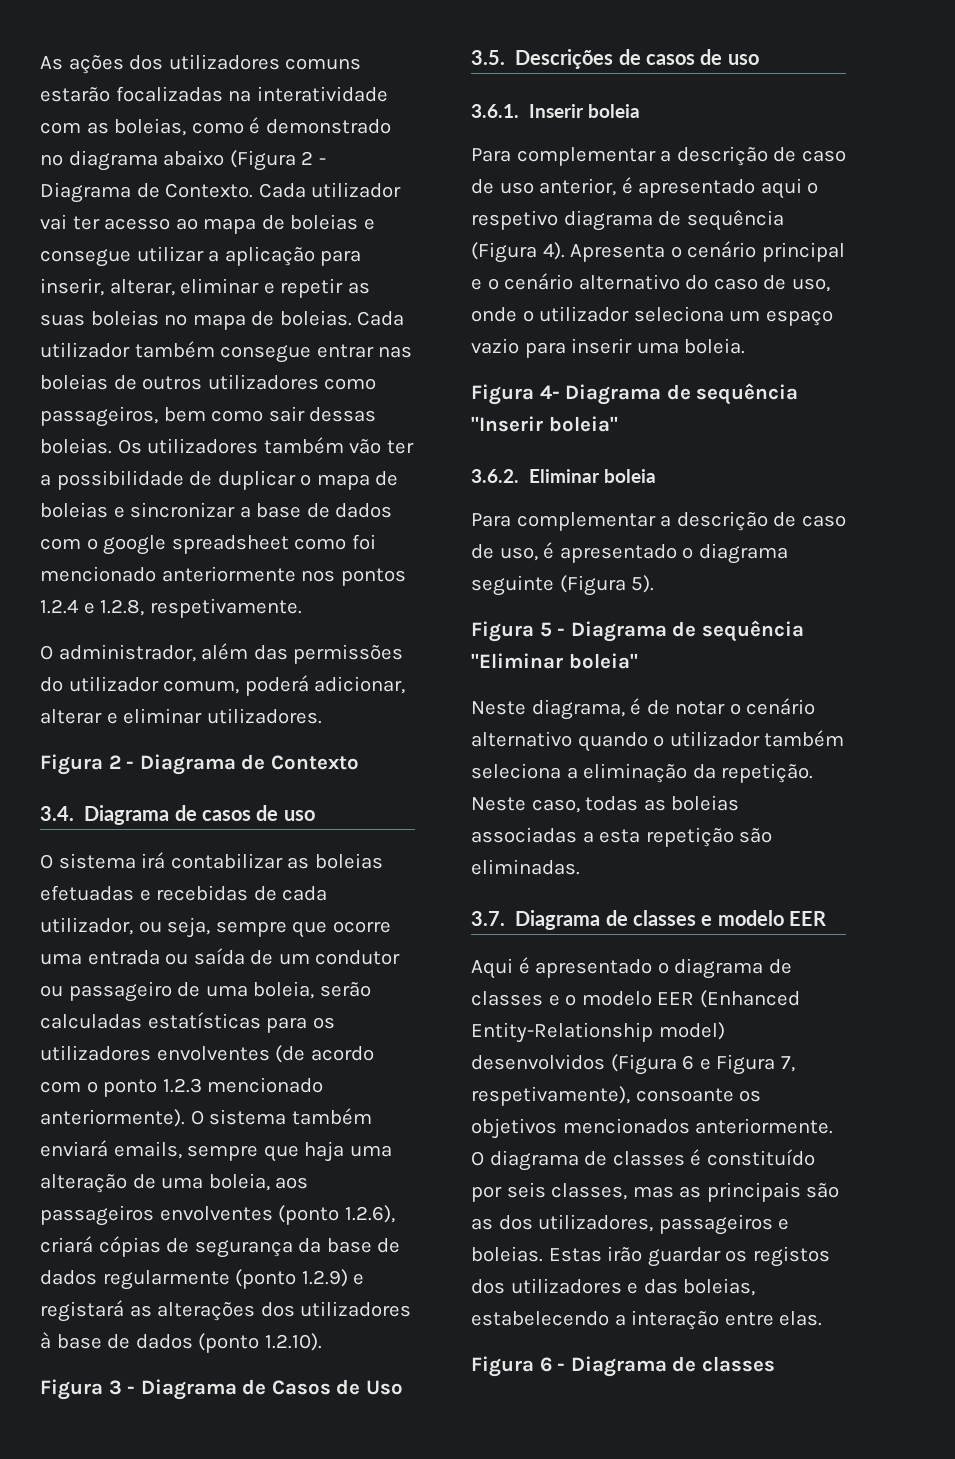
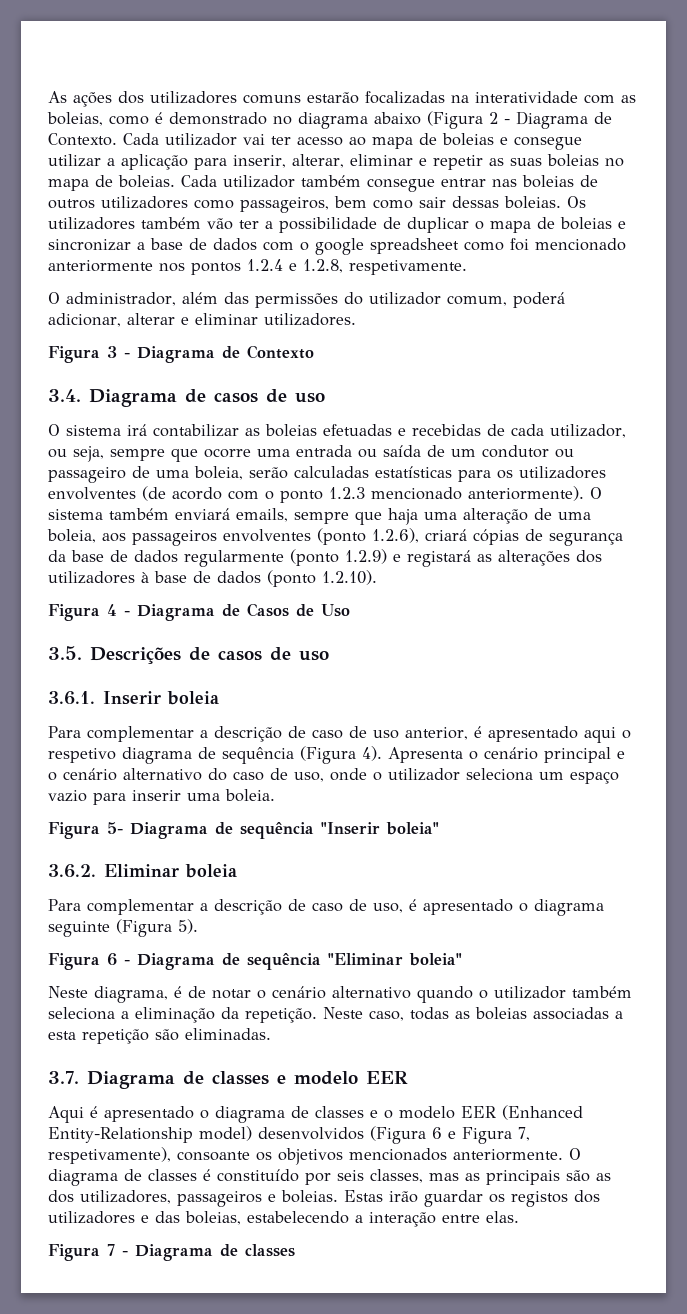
[108,755,121,769] 2 -> [107,346,117,358] 3
[108,1380,122,1395] 3 -> [107,604,117,616] 4
[539,385,560,399] 4- -> [107,822,123,834] 5-
[539,622,552,637] 5 -> [107,953,117,966] 6
[539,1357,552,1372] 6 -> [107,1244,115,1256] 7

